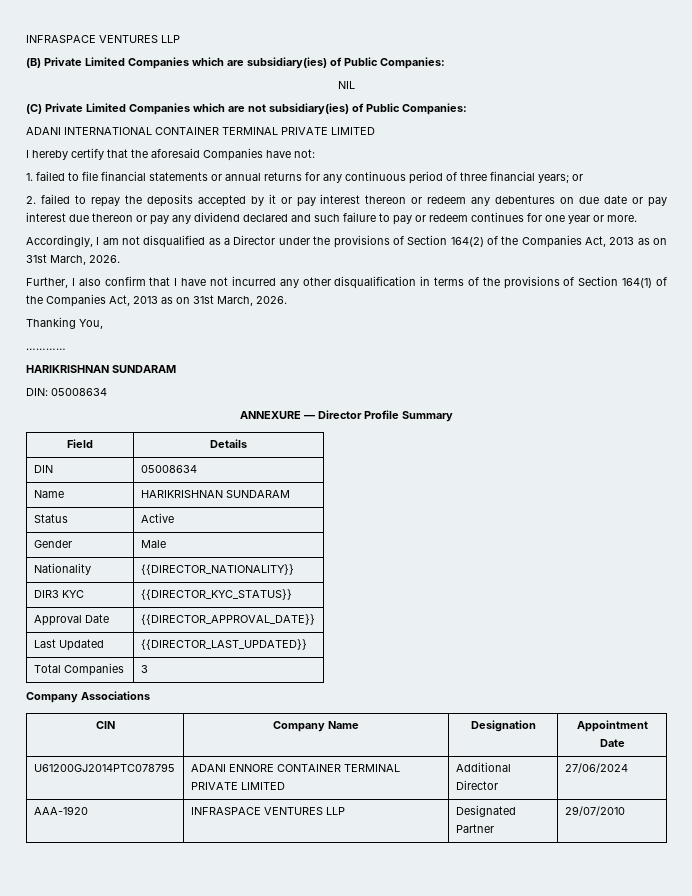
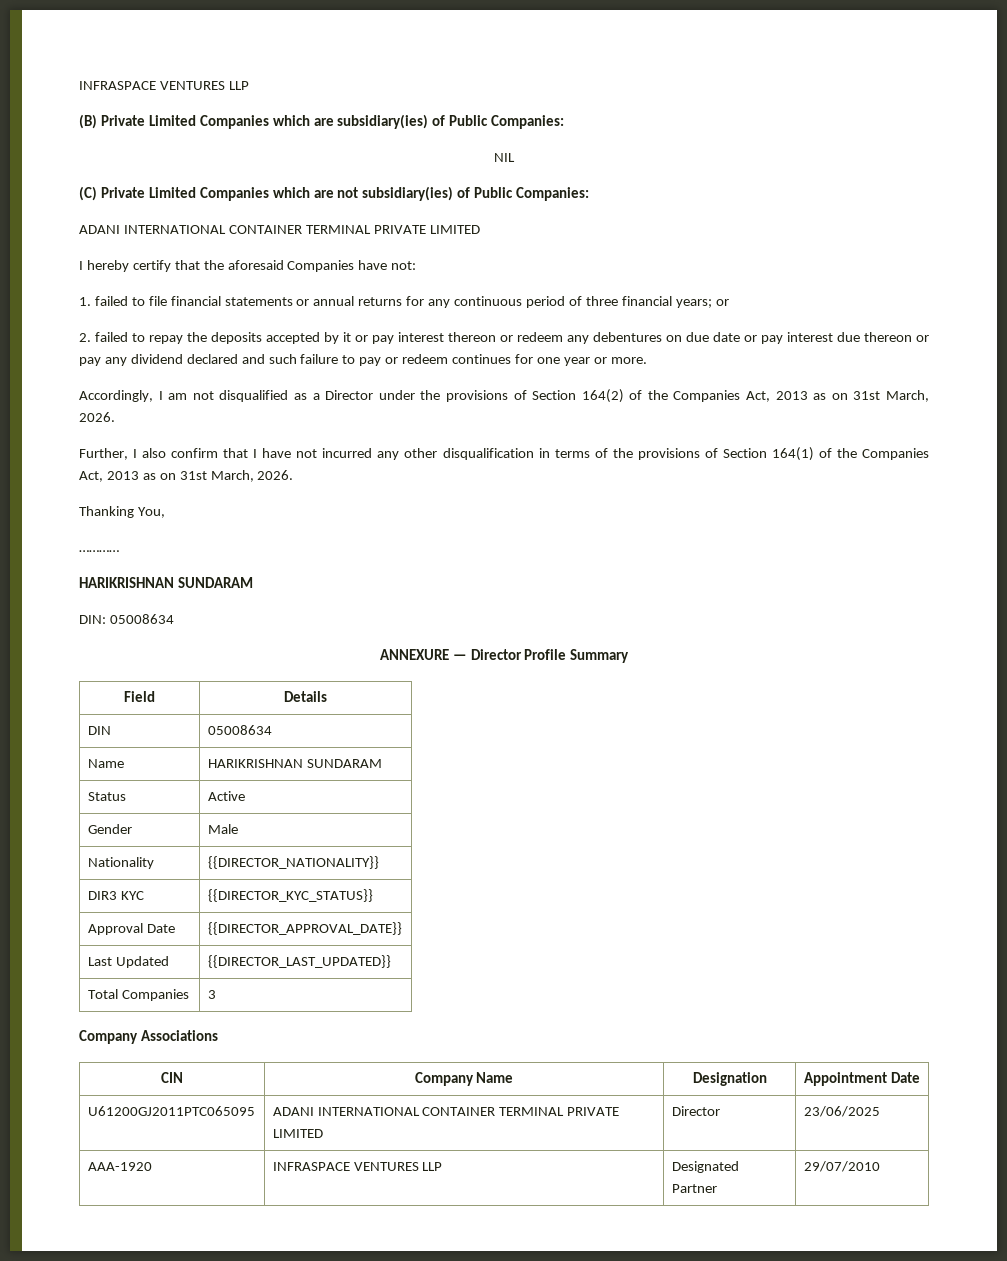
[33,763,175,772] [190,764,274,772] U61200GJ2014PTC078795 | ADANI ENNORE -> [87,1106,255,1116] [272,1107,420,1116] U61200GJ2011PTC065095 | ADANI INTERNATIONAL
[455,762,511,772] Additional -> (323, 1133) none
[564,763,628,773] 27/06/2024 -> [803,1106,880,1117] 23/06/2025

